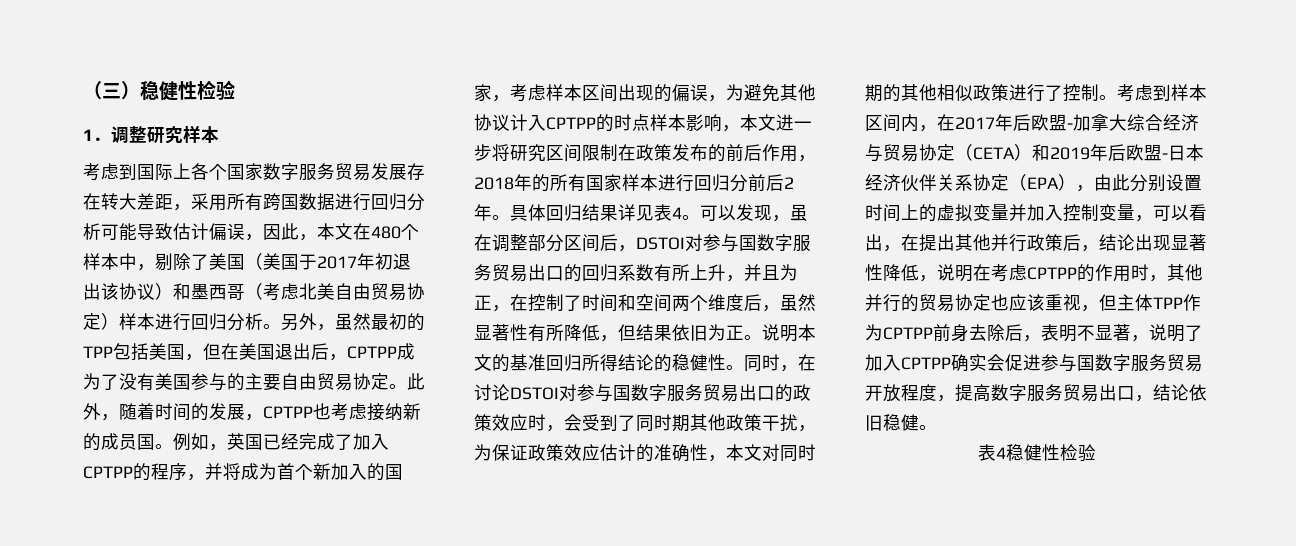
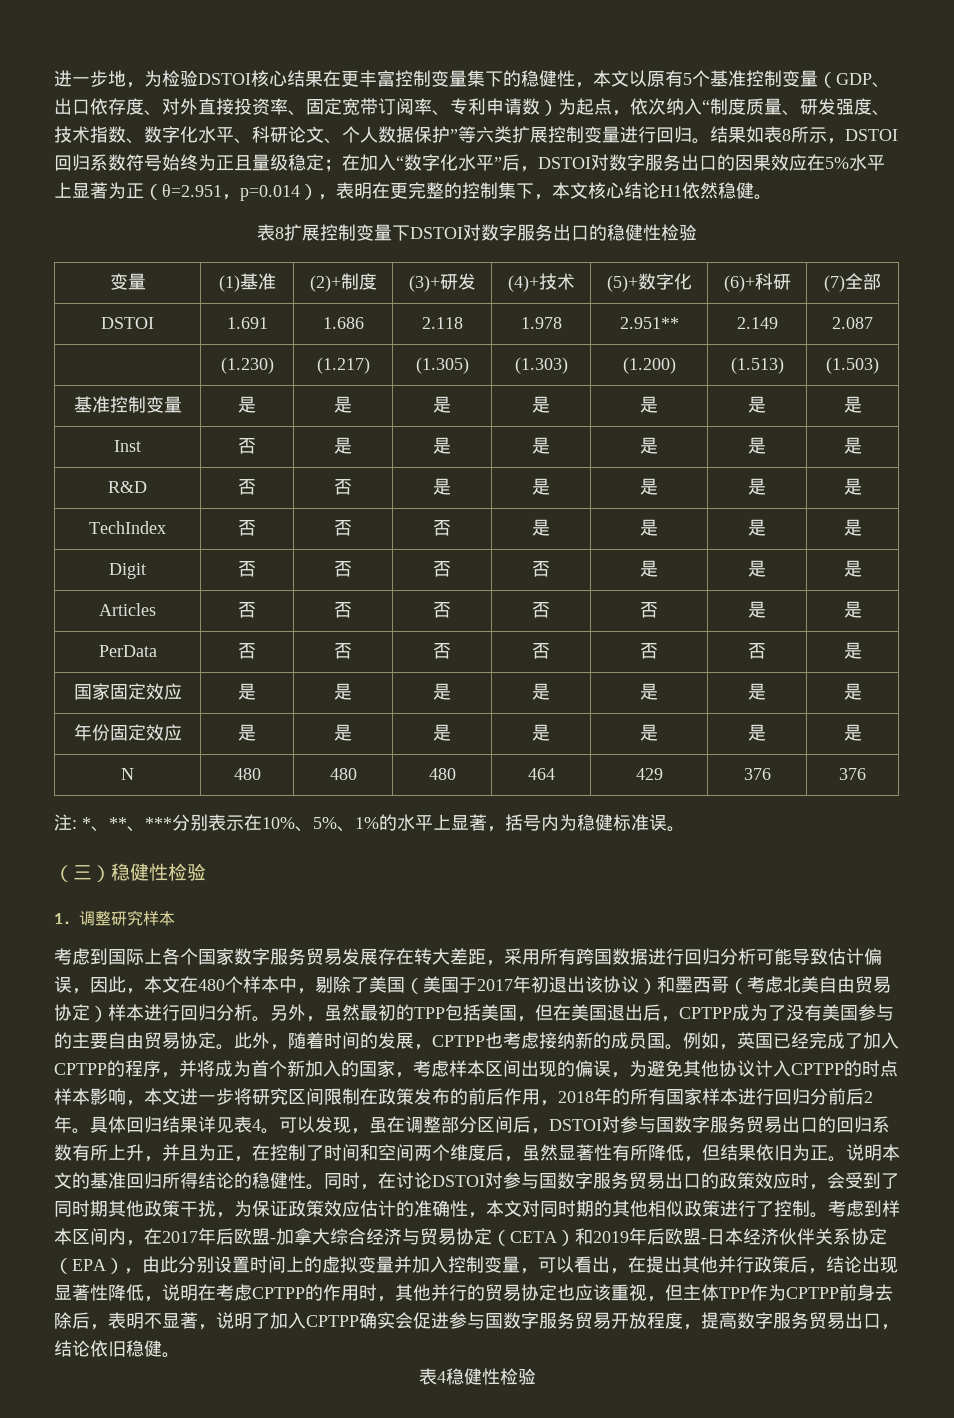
(83, 90) none -> [54,70,890,88] [54,98,890,116] [54,126,898,144] [54,154,885,172] [54,182,772,201] [257,224,697,241] [109,273,146,290] [218,273,276,292] [309,273,377,292] [408,273,476,292] [507,273,575,292] [606,273,692,292] [723,273,791,292] [824,273,881,292] [101,317,154,329] [226,317,268,329] [322,317,364,329] [421,317,463,329] [520,317,562,329] [619,317,679,329] [736,317,778,329] [832,317,873,329] [220,357,274,374] [316,357,370,374] [415,357,469,374] [514,357,568,374] [622,357,676,374] [730,357,784,374] [826,357,879,374] [73,396,182,413] [238,396,256,413] [334,396,352,413] [433,396,451,413] [532,396,550,413] [640,396,658,413] [748,396,766,413] [843,396,862,413] [114,440,141,452] [238,438,256,454] [334,437,352,454] [433,437,451,454] [532,437,550,454] [640,437,658,454] [748,437,766,454] [843,437,862,454] [108,481,147,493] [238,479,256,495] [334,479,352,495] [433,478,451,495] [532,478,550,495] [640,478,658,495] [748,478,766,495] [843,478,862,495] [89,521,166,534] [238,520,256,536] [334,520,352,536] [433,520,451,536] [532,519,550,536] [640,519,658,536] [748,519,766,536] [843,519,862,536] [109,563,146,579] [238,561,256,577] [334,561,352,577] [433,561,451,577] [532,561,550,577] [640,560,658,577] [748,560,766,577] [843,560,862,577] [99,603,156,616] [238,602,256,618] [334,602,352,618] [433,602,451,618] [532,602,550,618] [640,602,658,618] [748,601,766,618] [843,601,862,618] [98,645,157,657] [238,643,256,659] [334,643,352,659] [433,643,451,659] [532,643,550,659] [640,643,658,659] [748,643,766,659] [843,642,862,659] [73,683,182,700] [238,683,256,700] [334,683,352,700] [433,683,451,700] [532,683,550,700] [640,683,658,700] [748,683,766,700] [843,683,862,700] [73,724,182,741] [238,724,256,741] [334,724,352,741] [433,724,451,741] [532,724,550,741] [640,724,658,741] [748,724,766,741] [843,724,862,741] [121,768,134,780] [233,768,261,780] [329,768,357,780] [428,768,456,780] [527,768,555,780] [635,768,663,780] [743,768,771,780] [839,768,866,780] [54,814,685,832] 进一步地，为检验DSTOI核心结果在更丰富控制变量集下的稳健性，本文以原有5个基准控制变量（GDP、出口依存度、对外直接投资率、固定宽带订阅率、专利申请数）为起点，依次纳入“制度质量、研发强度、技术指数、数字化水平、科研论文、个人数据保护”等六类扩展控制变量进行回归。结果如表8所示，DSTOI回归系数符号始终为正且量级稳定；在加入“数字化水平”后，DSTOI对数字服务出口的因果效应在5%水平上显著为正（θ=2.951，p=0.014），表明在更完整的控制集下，本文核心结论H1依然稳健。 // 表8扩展控制变量下DSTOI对数字服务出口的稳健性检验 // 变量 | (1)基准 | (2)+制度 | (3)+研发 | (4)+技术 | (5)+数字化 | (6)+科研 | (7)全部 // DSTOI | 1.691 | 1.686 | 2.118 | 1.978 | 2.951** | 2.149 | 2.087 // | (1.230) | (1.217) | (1.305) | (1.303) | (1.200) | (1.513) | (1.503) // 基准控制变量 | 是 | 是 | 是 | 是 | 是 | 是 | 是 // Inst | 否 | 是 | 是 | 是 | 是 | 是 | 是 // R&D | 否 | 否 | 是 | 是 | 是 | 是 | 是 // TechIndex | 否 | 否 | 否 | 是 | 是 | 是 | 是 // Digit | 否 | 否 | 否 | 否 | 是 | 是 | 是 // Articles | 否 | 否 | 否 | 否 | 否 | 是 | 是 // PerData | 否 | 否 | 否 | 否 | 否 | 否 | 是 // 国家固定效应 | 是 | 是 | 是 | 是 | 是 | 是 | 是 // 年份固定效应 | 是 | 是 | 是 | 是 | 是 | 是 | 是 // N | 480 | 480 | 480 | 464 | 429 | 376 | 376 // 注: *、**、***分别表示在10%、5%、1%的水平上显著，括号内为稳健标准误。 //

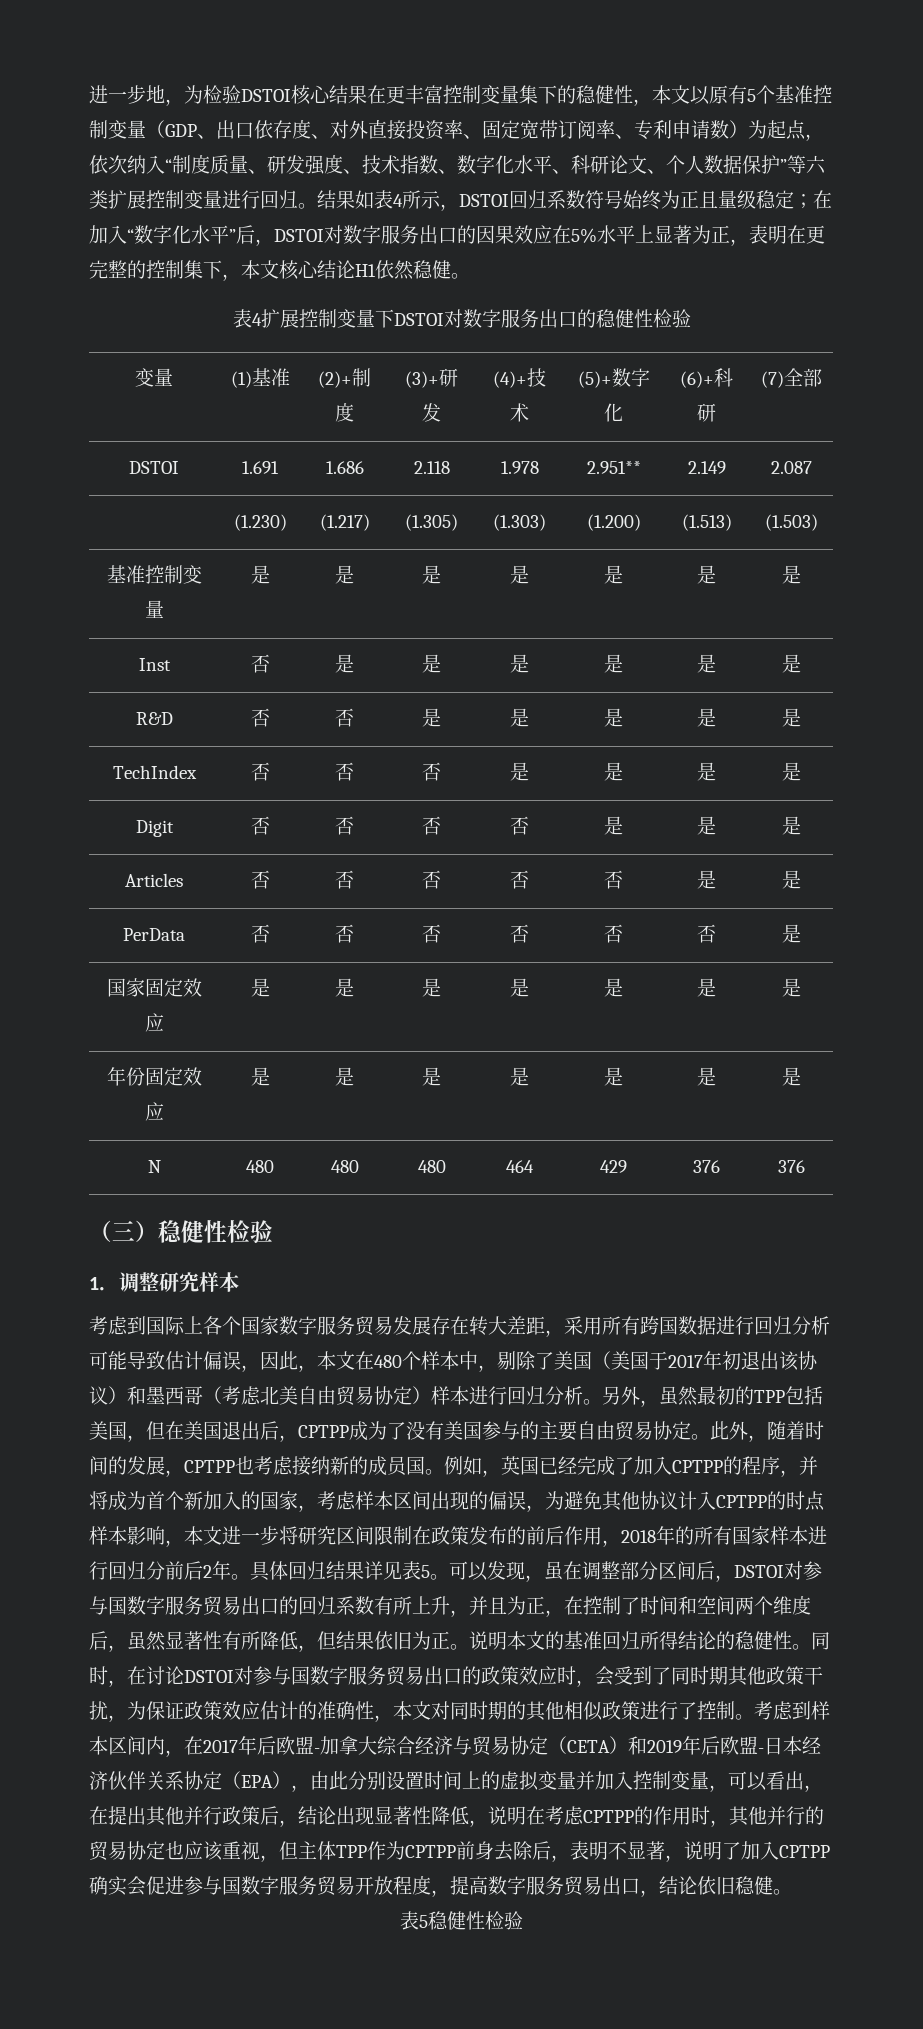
[782,129,791,141] 8 -> [393,194,403,207] 4
[144,184,318,201] （θ=2.951，p=0.014） -> (730, 234) none
[275,227,284,239] 8 -> [251,313,262,326] 4
[54,814,685,832] // 注: *、**、***分别表示在10%、5%、1%的水平上显著，括号内为稳健标准误。 -> (805, 1166) none
[252,1119,261,1131] 4 -> [421,1565,430,1578] 5
[436,1371,446,1383] 4 -> [419,1915,428,1928] 5

